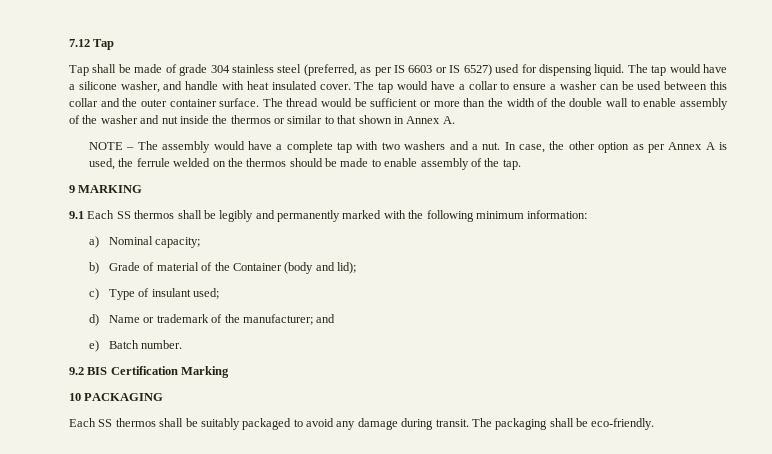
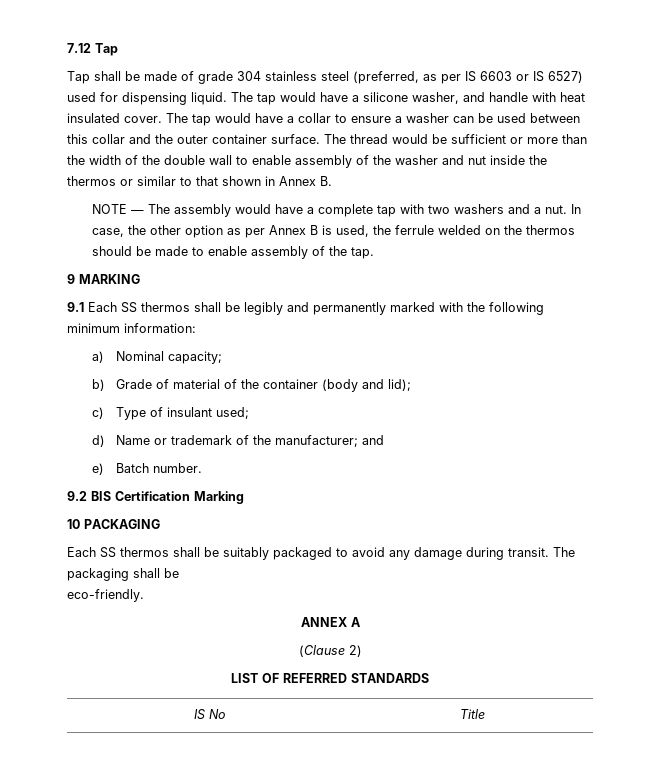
[442,116,455,124] A. -> [320,176,332,186] B.
[126,147,135,150] – -> [130,210,144,214] —
[705,142,715,150] A -> [309,225,318,235] B
[232,263,282,271] Container -> [263,379,319,389] container
(588, 422) none -> (179, 573) //
(655, 424) none -> [300,617,361,627] [298,645,362,657] [231,673,429,683] [193,709,226,720] [459,709,485,719] // ANNEX A // (Clause 2) // LIST OF REFERRED STANDARDS // IS No | Title

